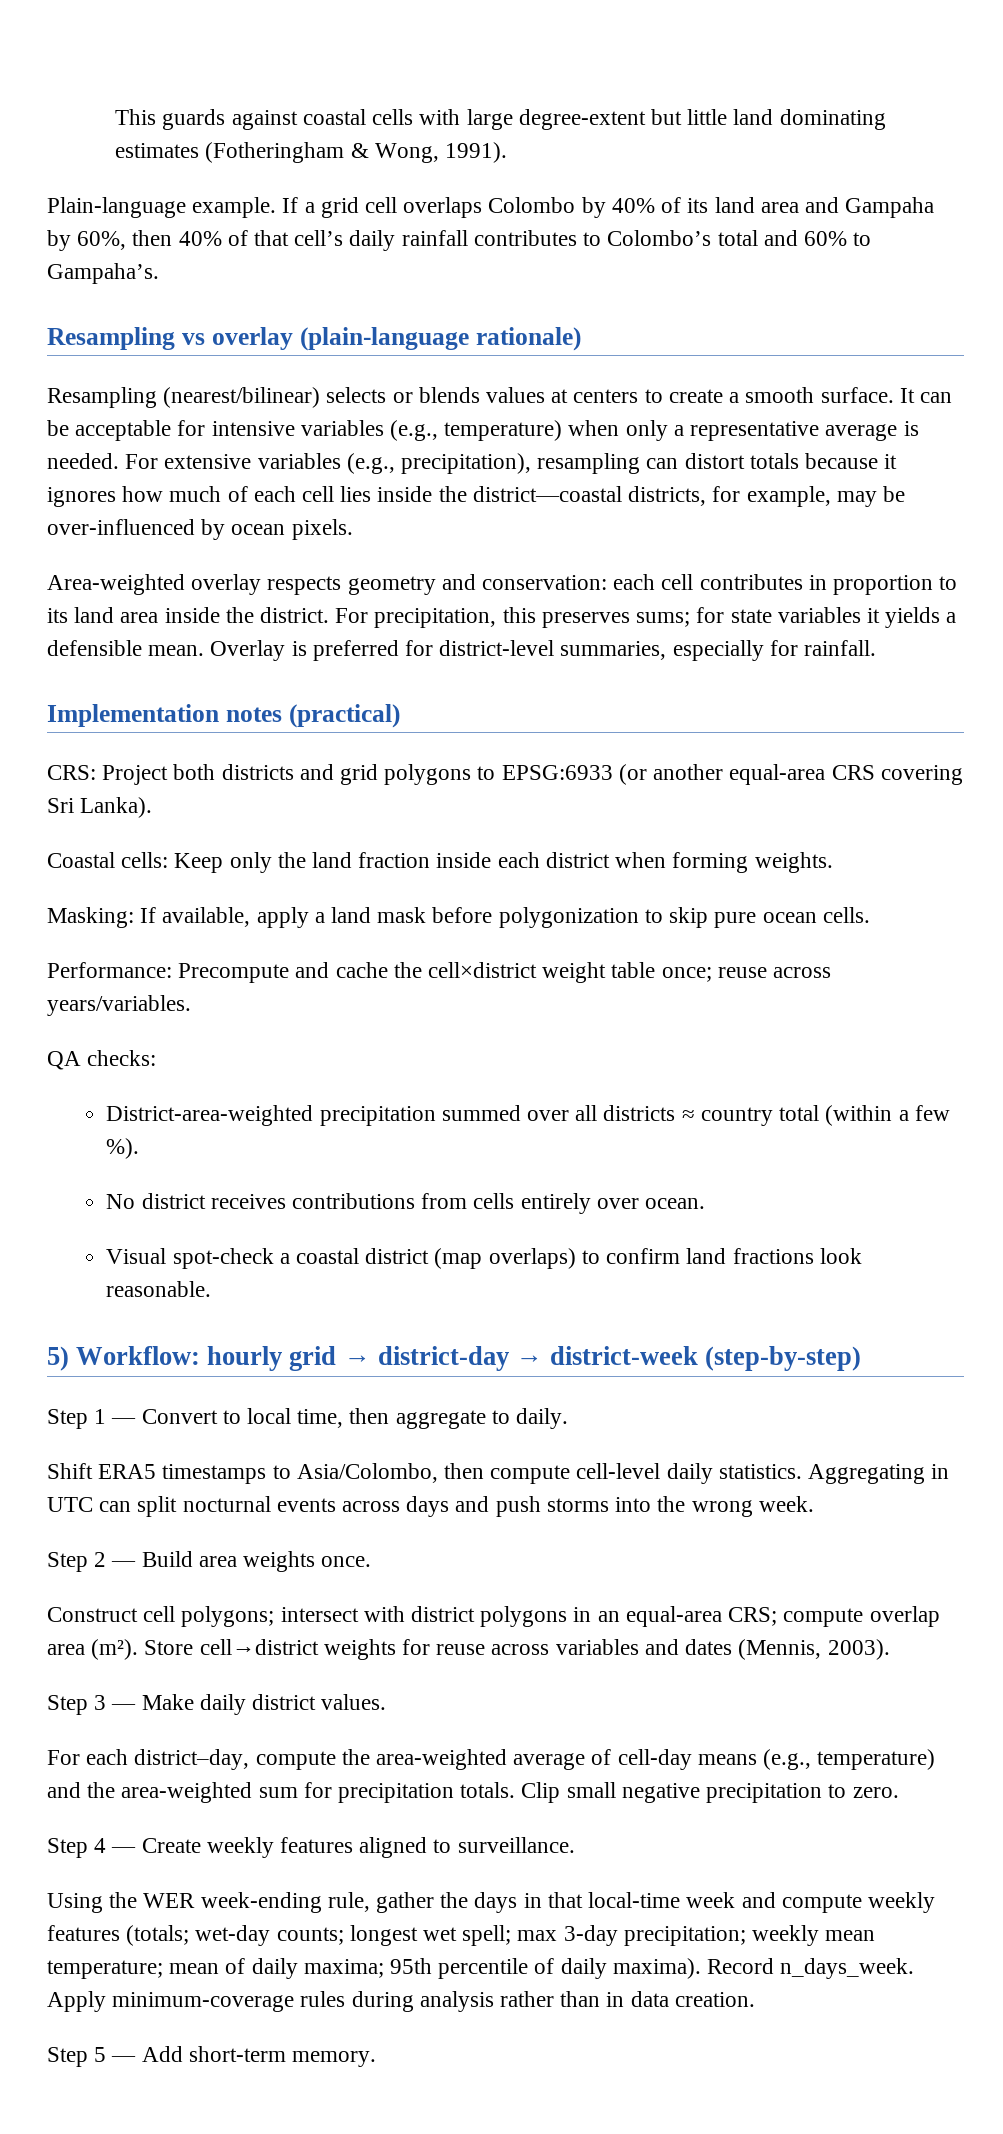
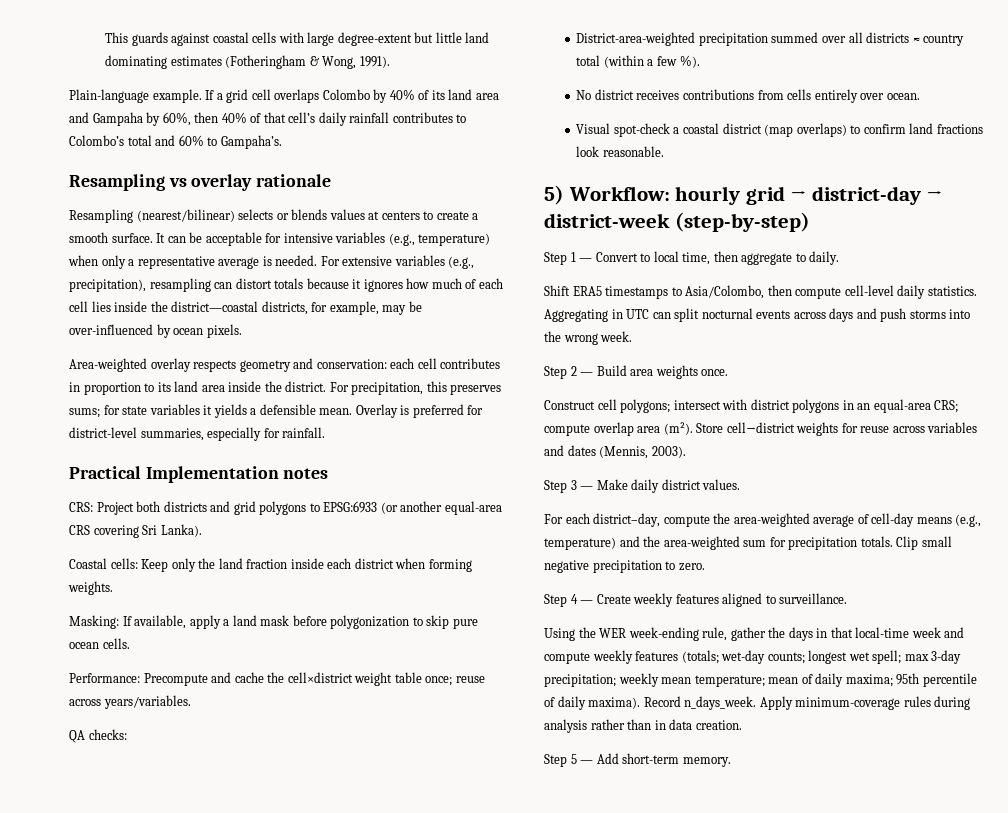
[299,327,581,351] (plain-language rationale) -> [256,174,332,187] rationale
(877, 648) none -> [69,466,141,479] Practical
[288,704,400,728] (practical) -> (329, 473) none

